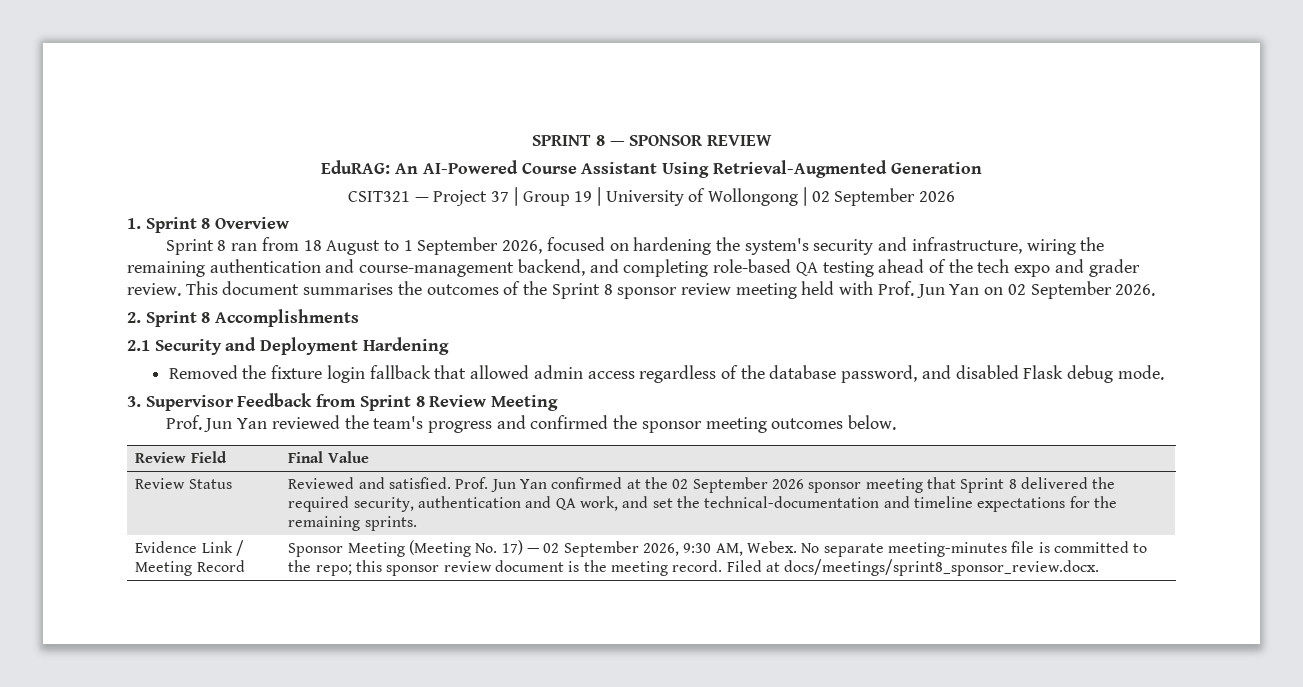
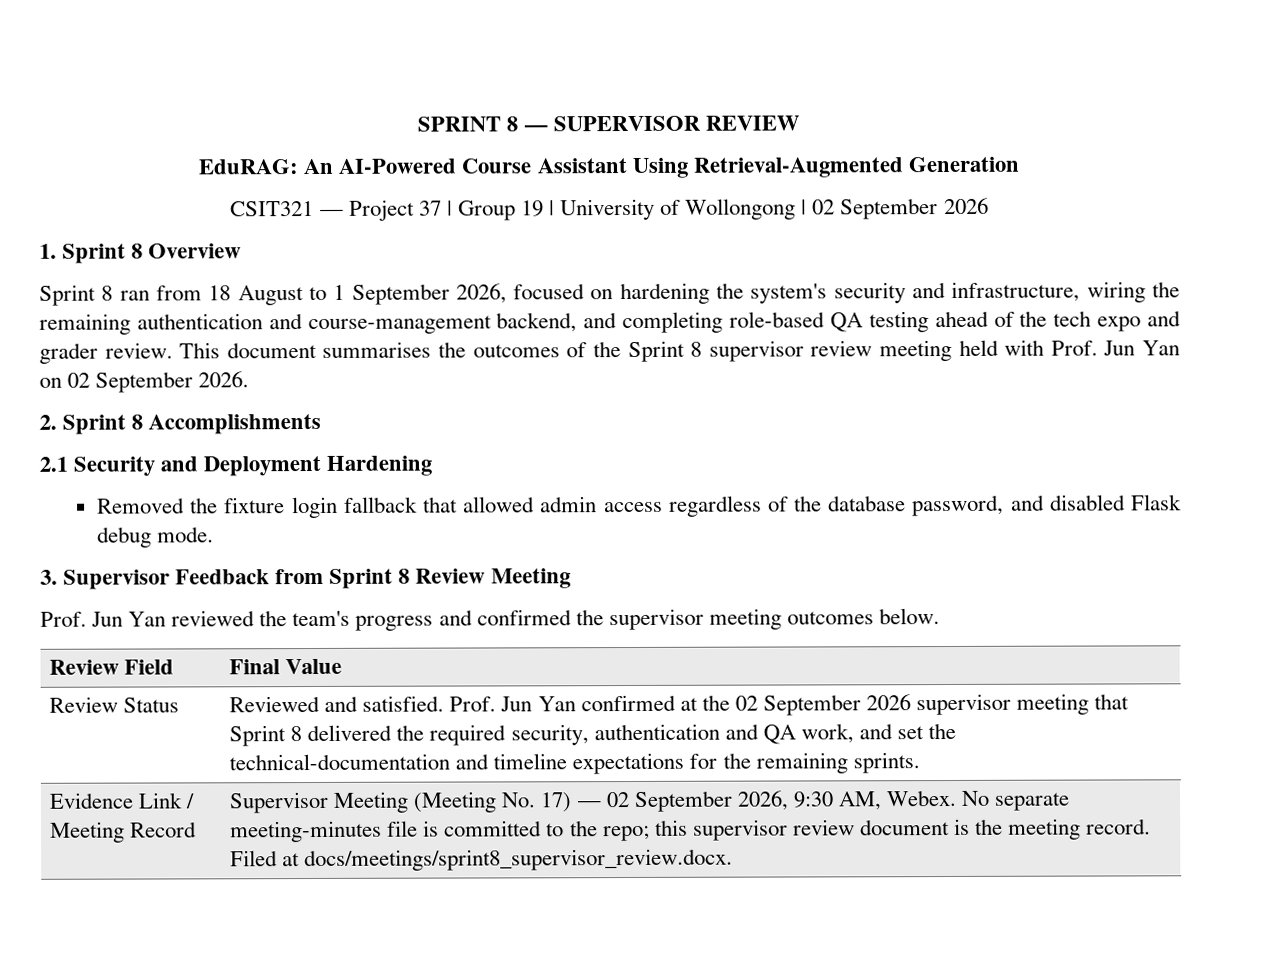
[629,135,704,146] SPONSOR -> [552,115,701,132] SUPERVISOR
[617,287,678,299] sponsor -> [708,340,804,362] supervisor
[641,421,702,433] sponsor -> [608,608,704,631] supervisor
[808,482,862,493] sponsor -> [916,693,1012,716] supervisor
[288,543,344,557] Sponsor -> [229,791,330,814] Supervisor
[386,565,440,576] sponsor -> [692,819,788,841] supervisor
[784,559,1100,576] docs/meetings/sprint8_sponsor_review.docx. -> [304,848,734,872] docs/meetings/sprint8_supervisor_review.docx.

